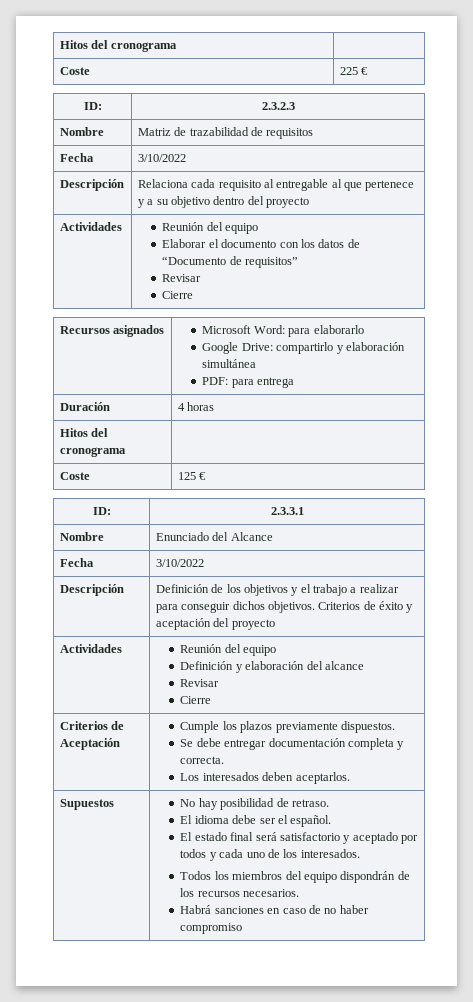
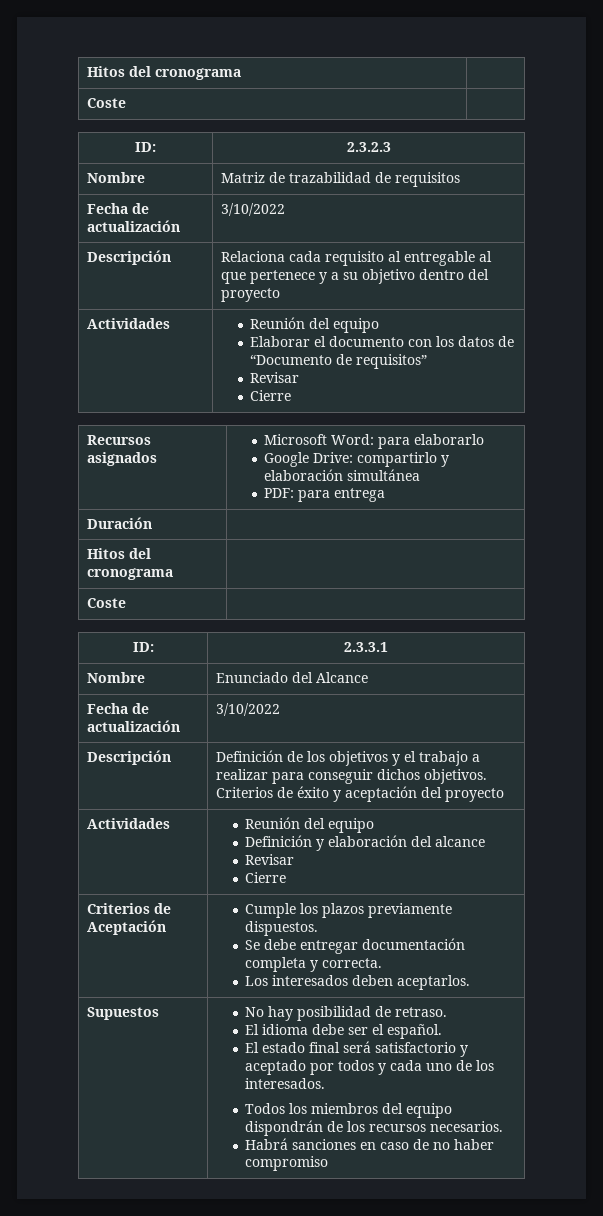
[59,40,177,52] [59,67,90,75] [339,67,369,75] Hitos del cronograma | // Coste | 225 € -> [86,66,241,80] [86,98,126,108] Hitos del cronograma | // Coste |
(94, 157) none -> [131,203,149,214] [86,220,180,232] de actualización
[177,402,215,411] [59,428,109,437] [59,447,126,457] [59,472,90,480] [177,472,207,480] 4 horas // Hitos del cronograma | // Coste | 125 € -> [86,548,151,559] [86,568,173,580] [86,598,126,608] // Hitos del cronograma | // Coste |
(94, 562) none -> [131,703,149,714] [86,720,180,732] de actualización

